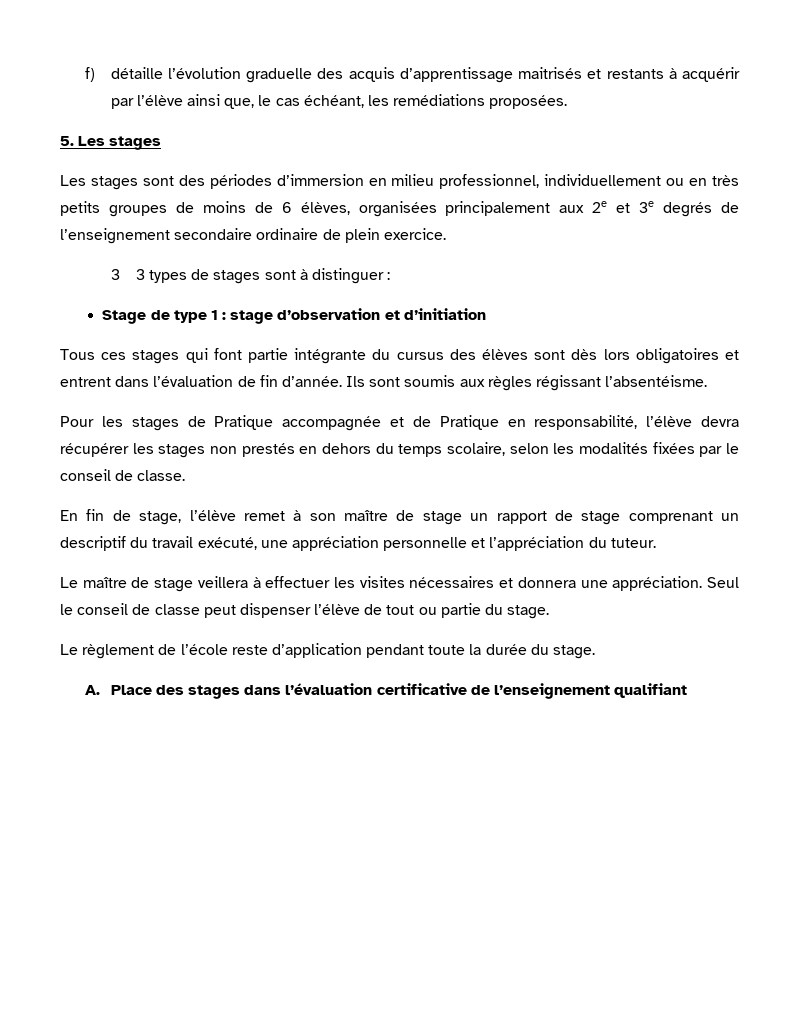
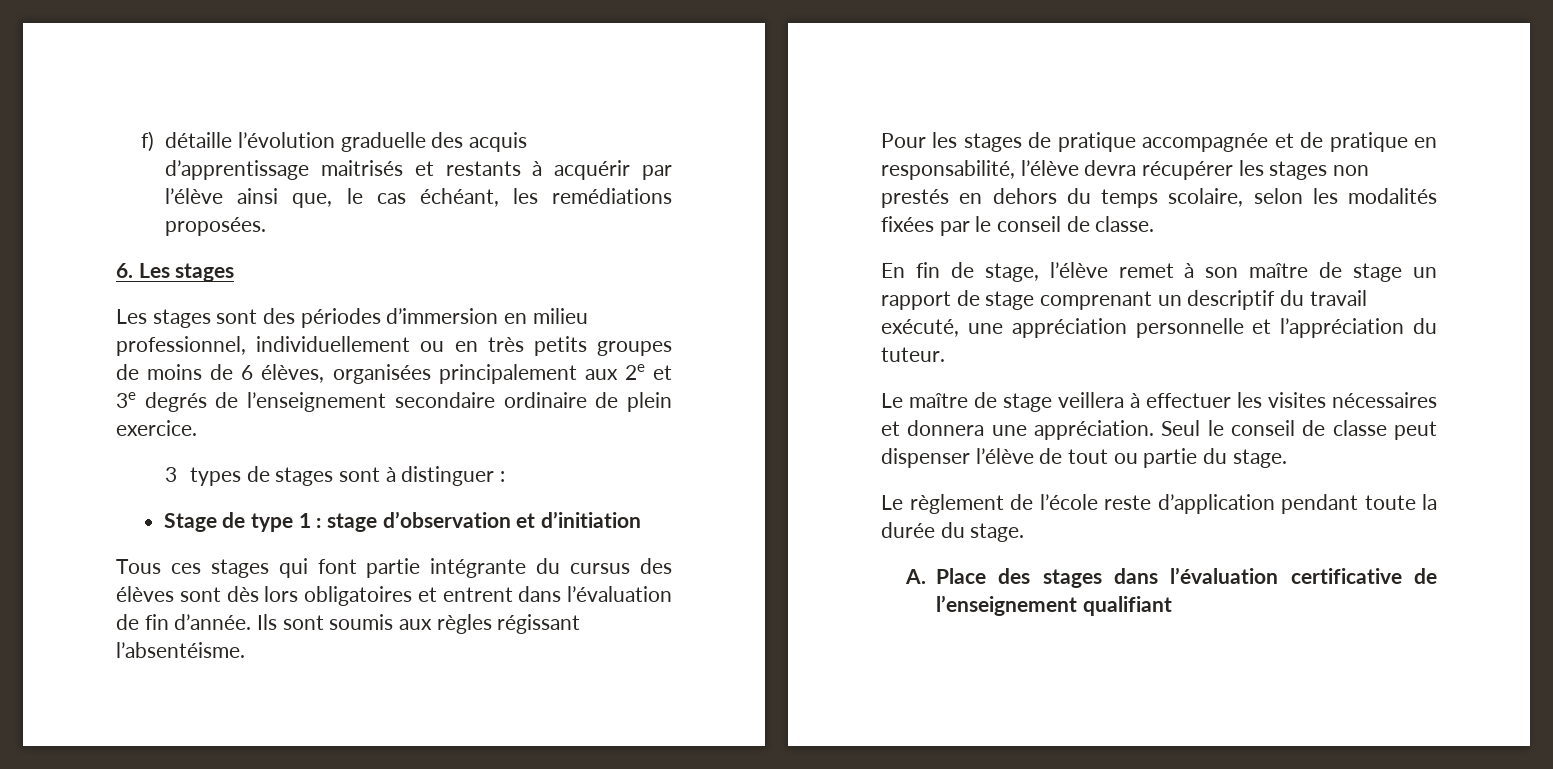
[60,136,74,146] 5. -> [116,263,133,278] 6.
[135,269,145,280] 3 -> (178, 474) none
[214,415,274,430] Pratique -> [1057,132,1136,152] pratique
[439,415,499,430] Pratique -> [1329,132,1408,152] pratique

